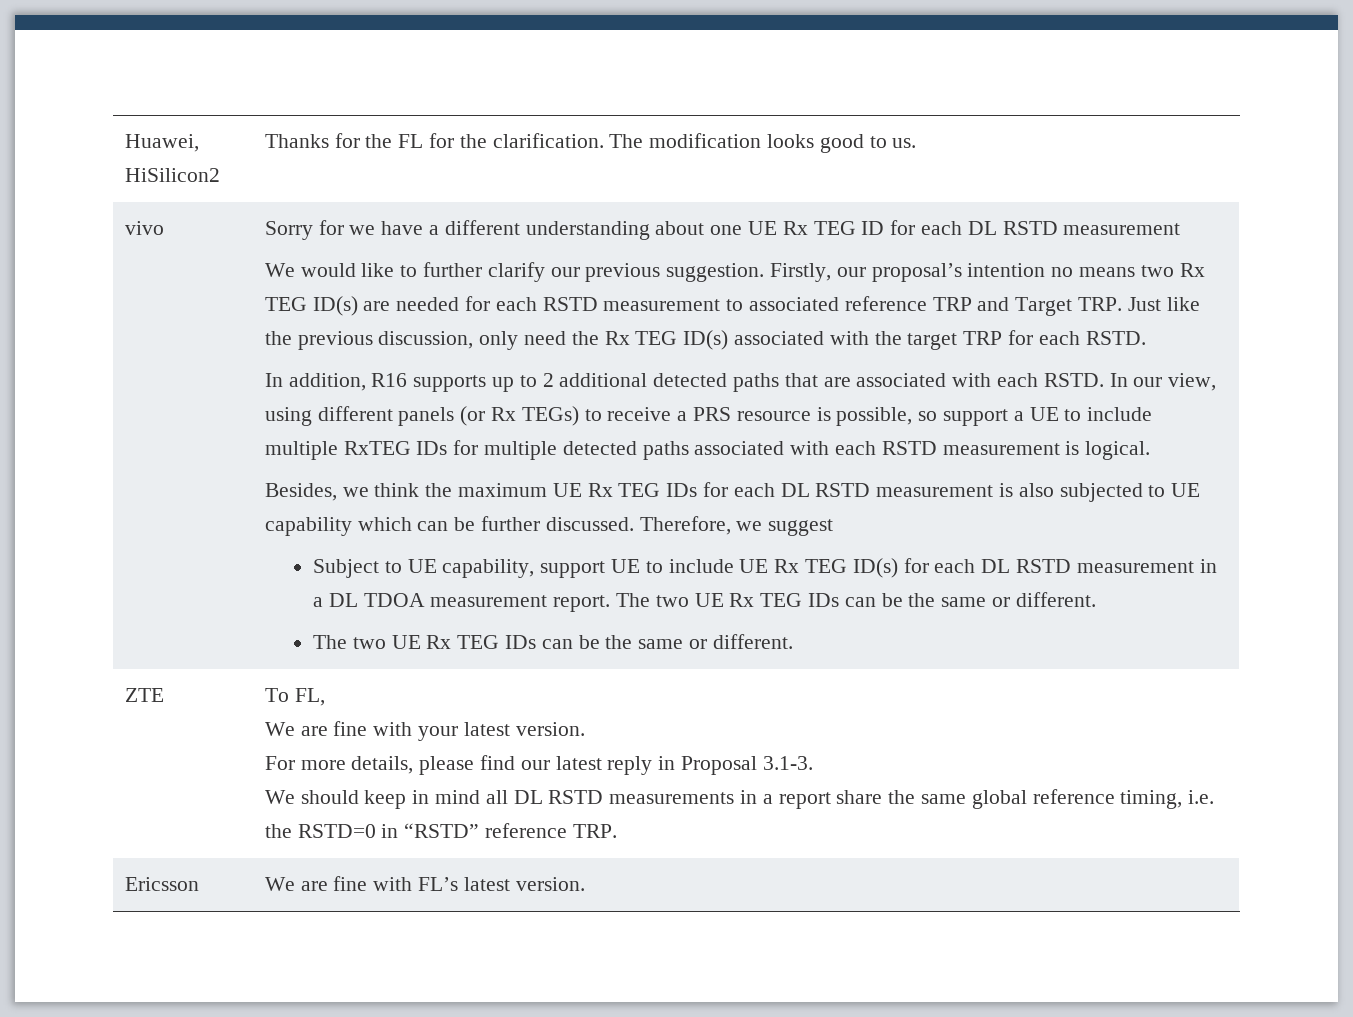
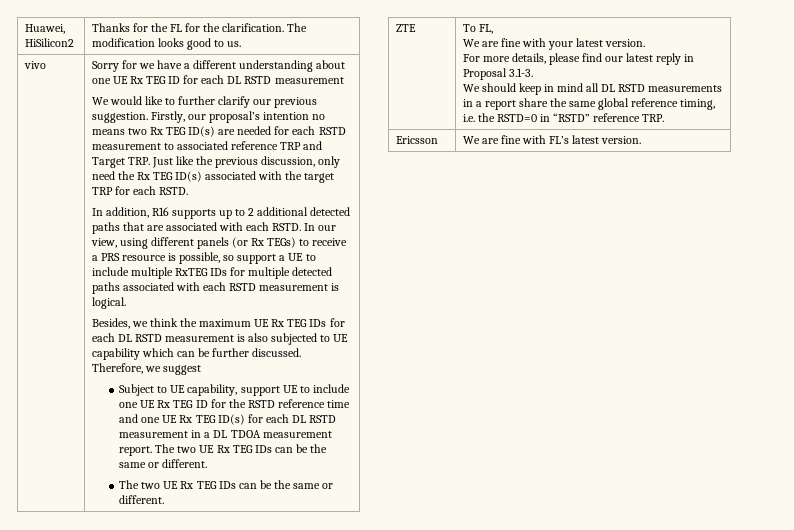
(734, 566) none -> [119,399,351,408] [119,414,161,423] one UE Rx TEG ID for the RSTD reference time and one

